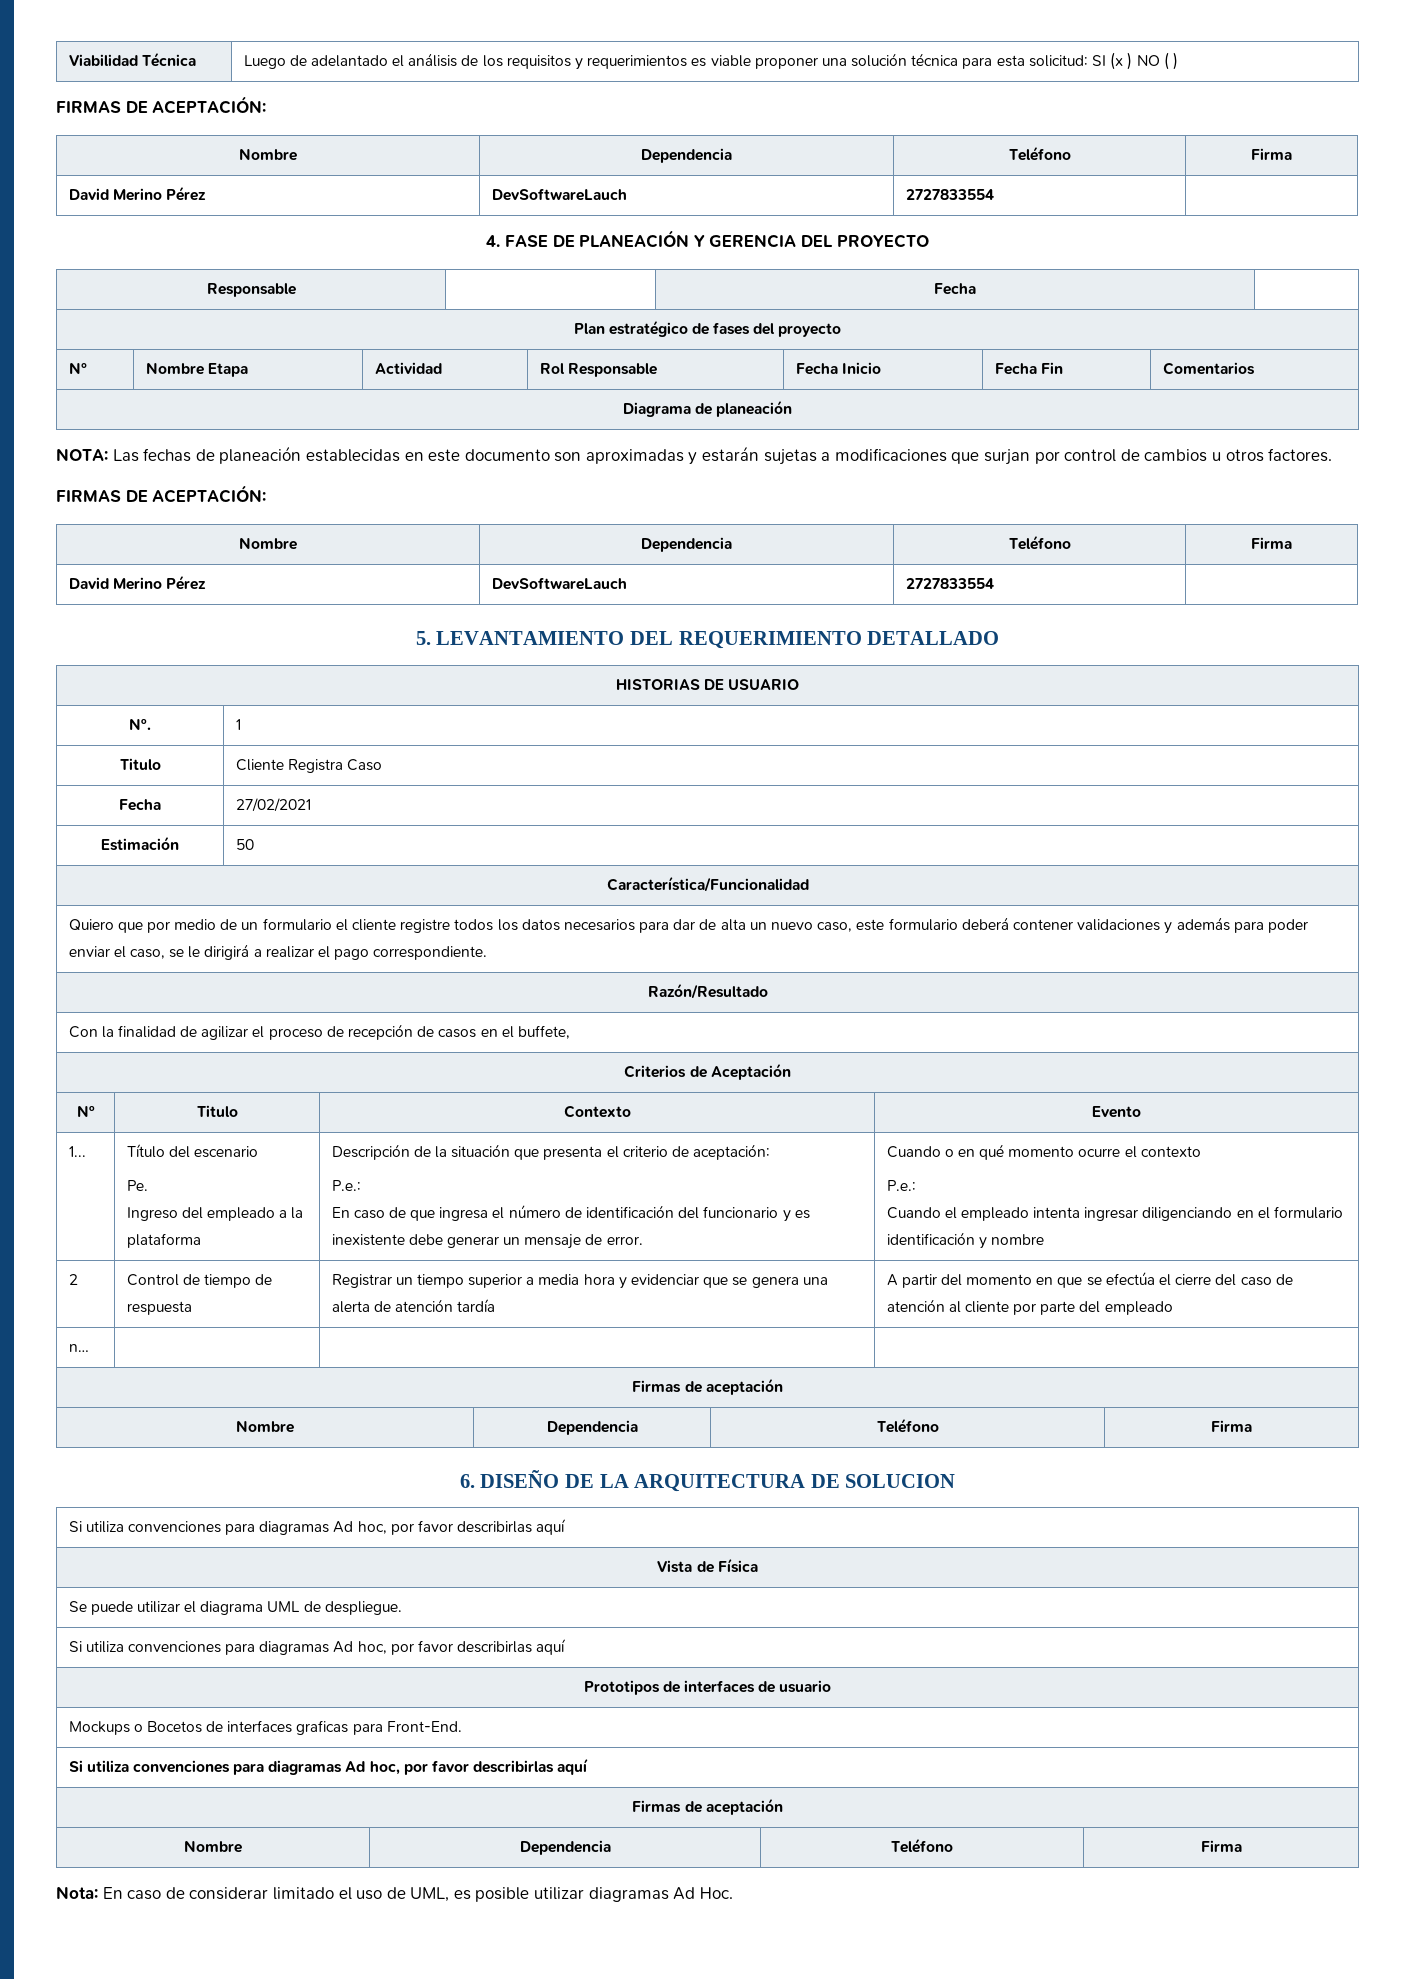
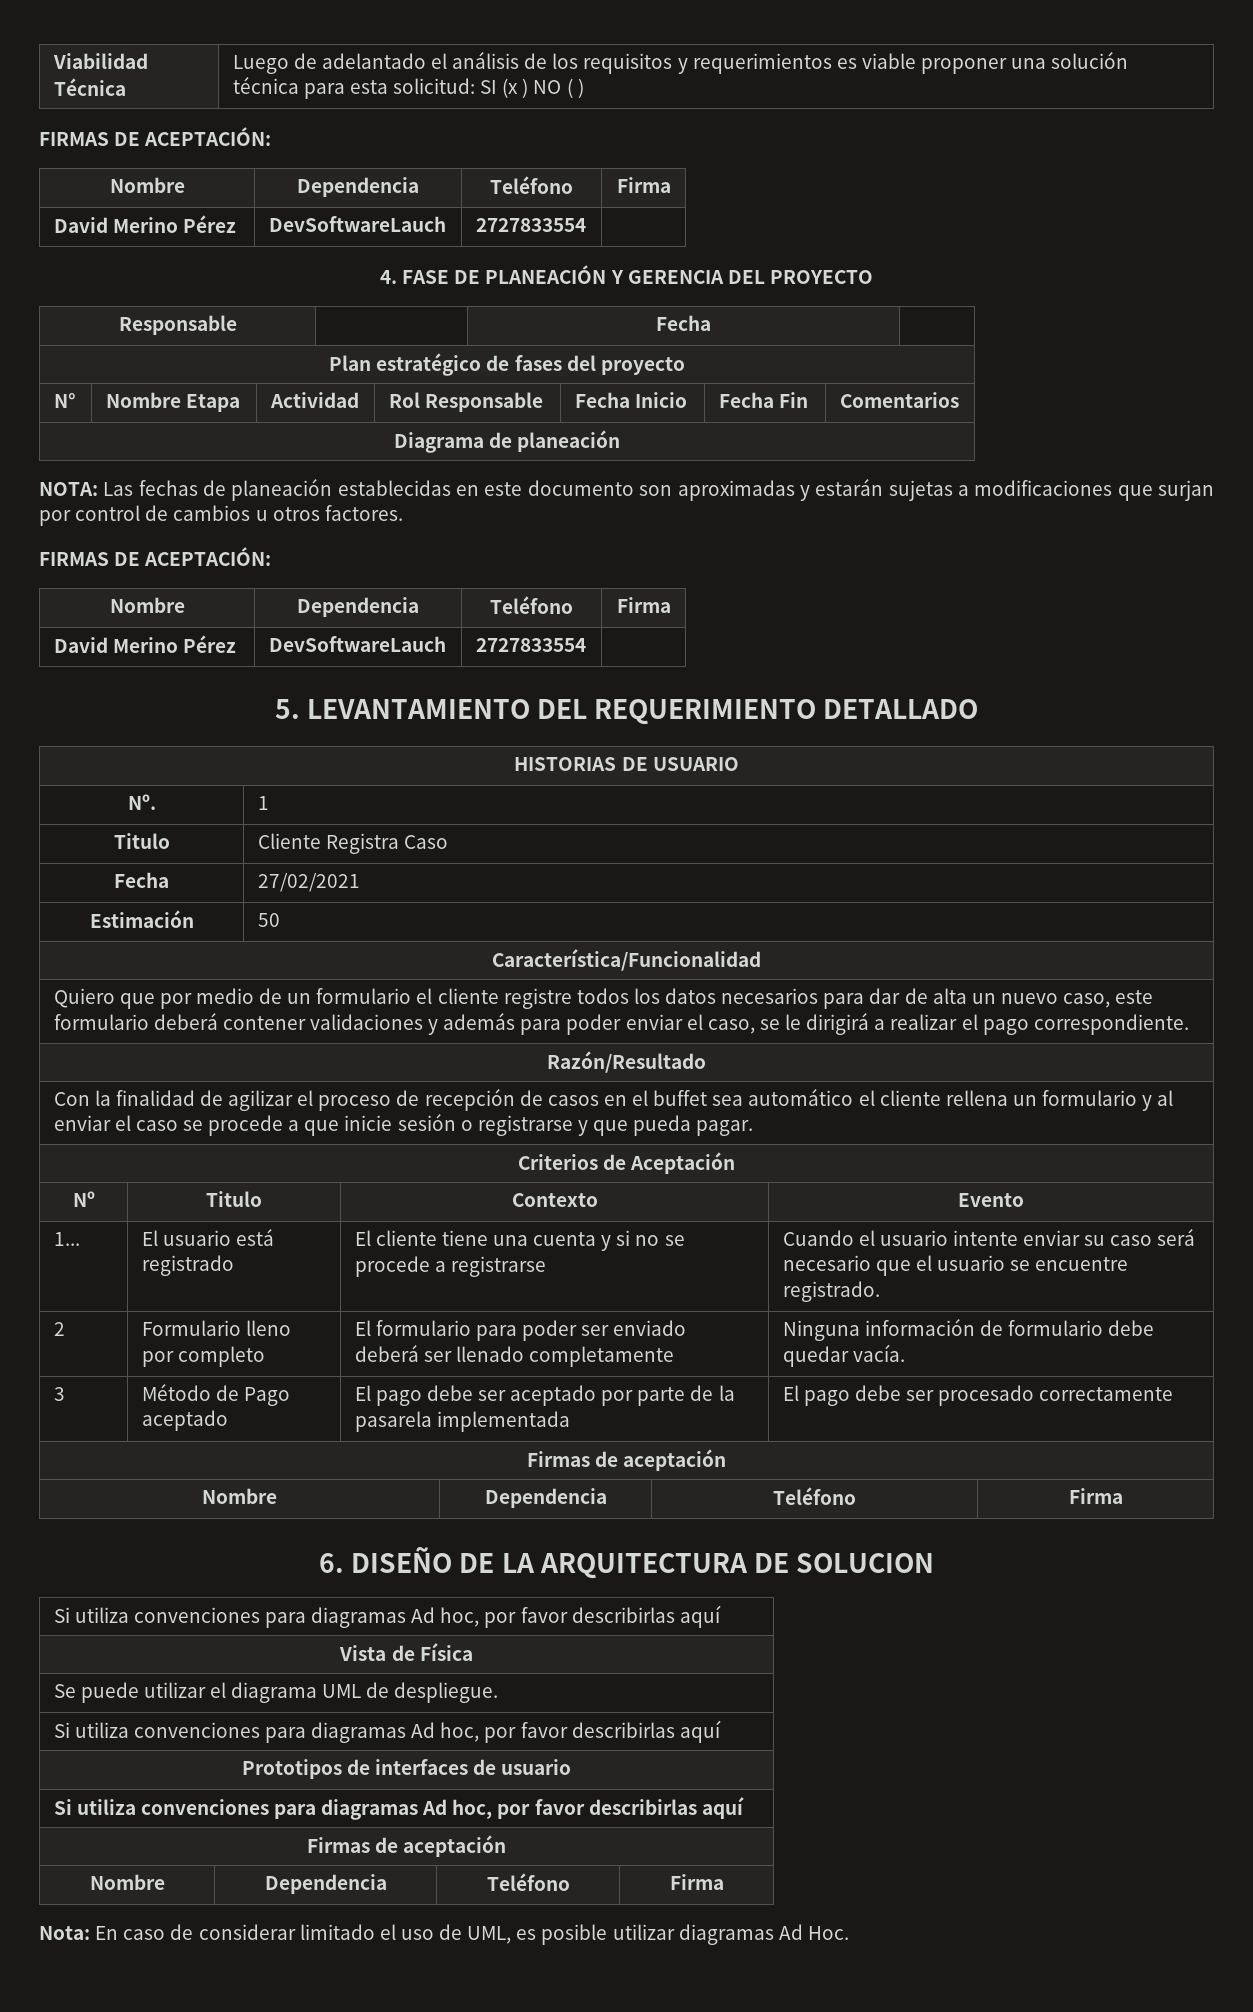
[517,1025,570,1039] buffete, -> [653,1089,1174,1111] [53,1114,754,1136] buffet sea automático el cliente rellena un formulario y al enviar el caso se procede a que inicie sesión o registrarse y que pueda pagar.
[126,1144,258,1158] [126,1180,148,1191] [126,1207,304,1221] [126,1233,201,1248] [331,1144,771,1160] [331,1180,361,1191] [331,1205,810,1222] [331,1234,643,1249] [886,1144,1201,1160] [886,1180,916,1191] [886,1206,1343,1221] [886,1232,1044,1249] [68,1274,78,1285] [126,1274,273,1288] [126,1301,192,1315] [331,1274,828,1289] [331,1299,496,1313] [886,1272,1293,1288] [886,1299,1173,1315] [68,1344,89,1352] Título del escenario // Pe. // Ingreso del empleado a la plataforma | Descripción de la situación que presenta el criterio de aceptación: // P.e.: // En caso de que ingresa el número de identificación del funcionario y es inexistente debe generar un mensaje de error. | Cuando o en qué momento ocurre el contexto // P.e.: // Cuando el empleado intenta ingresar diligenciando en el formulario identificación y nombre // 2 | Control de tiempo de respuesta | Registrar un tiempo superior a media hora y evidenciar que se genera una alerta de atención tardía | A partir del momento en que se efectúa el cierre del caso de atención al cliente por parte del empleado // n… | | | -> [141,1229,274,1246] [141,1255,234,1276] [354,1230,685,1251] [354,1256,546,1277] [782,1229,1196,1246] [782,1255,1129,1276] [782,1281,880,1302] [53,1322,65,1336] [141,1320,291,1336] [141,1346,265,1367] [354,1320,687,1341] [354,1345,674,1367] [782,1319,1155,1341] [782,1344,905,1367] [53,1387,65,1401] [141,1384,290,1406] [141,1410,228,1431] [354,1385,735,1406] [354,1411,570,1432] [782,1385,1174,1406] El usuario está registrado | El cliente tiene una cuenta y si no se procede a registrarse | Cuando el usuario intente enviar su caso será necesario que el usuario se encuentre registrado. // 2 | Formulario lleno por completo | El formulario para poder ser enviado deberá ser llenado completamente | Ninguna información de formulario debe quedar vacía. // 3 | Método de Pago aceptado | El pago debe ser aceptado por parte de la pasarela implementada | El pago debe ser procesado correctamente
[68,1720,462,1735] // Mockups o Bocetos de interfaces graficas para Front-End. -> (572, 1767) none

